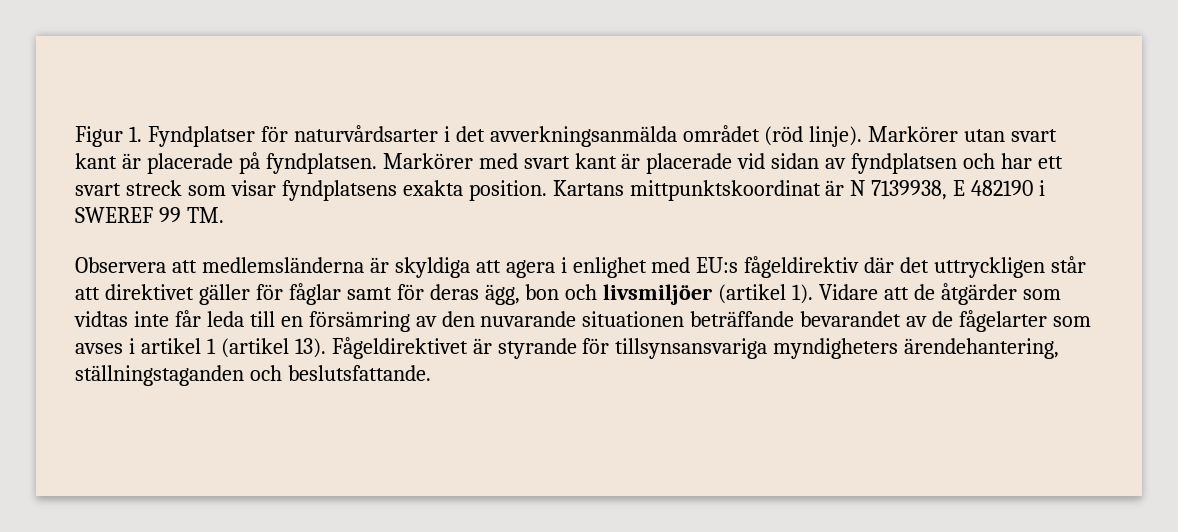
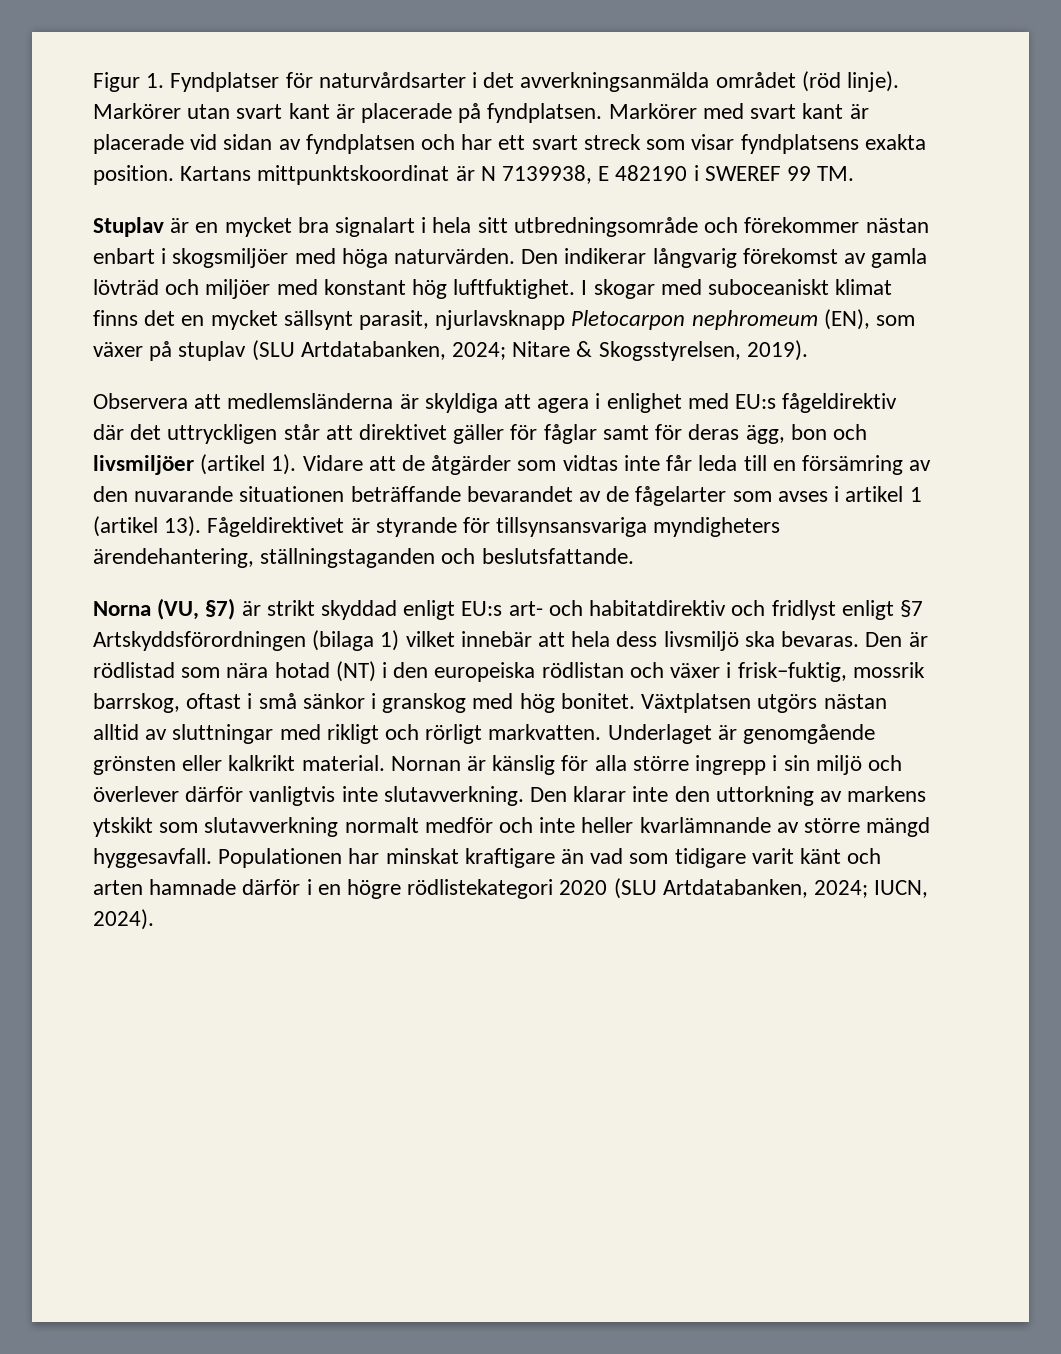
(224, 215) none -> [93,217,929,237] [93,248,928,268] [93,279,893,299] [93,309,916,330] [93,340,808,361] // Stuplav är en mycket bra signalart i hela sitt utbredningsområde och förekommer nästan enbart i skogsmiljöer med höga naturvärden. Den indikerar långvarig förekomst av gamla lövträd och miljöer med konstant hög luftfuktighet. I skogar med suboceaniskt klimat finns det en mycket sällsynt parasit, njurlavsknapp Pletocarpon nephromeum (EN), som växer på stuplav (SLU Artdatabanken, 2024; Nitare & Skogsstyrelsen, 2019).
(431, 373) none -> [93,598,923,620] [93,630,928,651] [93,661,925,682] [93,693,887,713] [93,724,876,744] [93,755,902,775] [93,786,927,806] [93,817,931,837] [93,848,882,868] [93,878,929,899] [93,909,154,930] // Norna (VU, §7) är strikt skyddad enligt EU:s art- och habitatdirektiv och fridlyst enligt §7 Artskyddsförordningen (bilaga 1) vilket innebär att hela dess livsmiljö ska bevaras. Den är rödlistad som nära hotad (NT) i den europeiska rödlistan och växer i frisk–fuktig, mossrik barrskog, oftast i små sänkor i granskog med hög bonitet. Växtplatsen utgörs nästan alltid av sluttningar med rikligt och rörligt markvatten. Underlaget är genomgående grönsten eller kalkrikt material. Nornan är känslig för alla större ingrepp i sin miljö och överlever därför vanligtvis inte slutavverkning. Den klarar inte den uttorkning av markens ytskikt som slutavverkning normalt medför och inte heller kvarlämnande av större mängd hyggesavfall. Populationen har minskat kraftigare än vad som tidigare varit känt och arten hamnade därför i en högre rödlistekategori 2020 (SLU Artdatabanken, 2024; IUCN, 2024).

